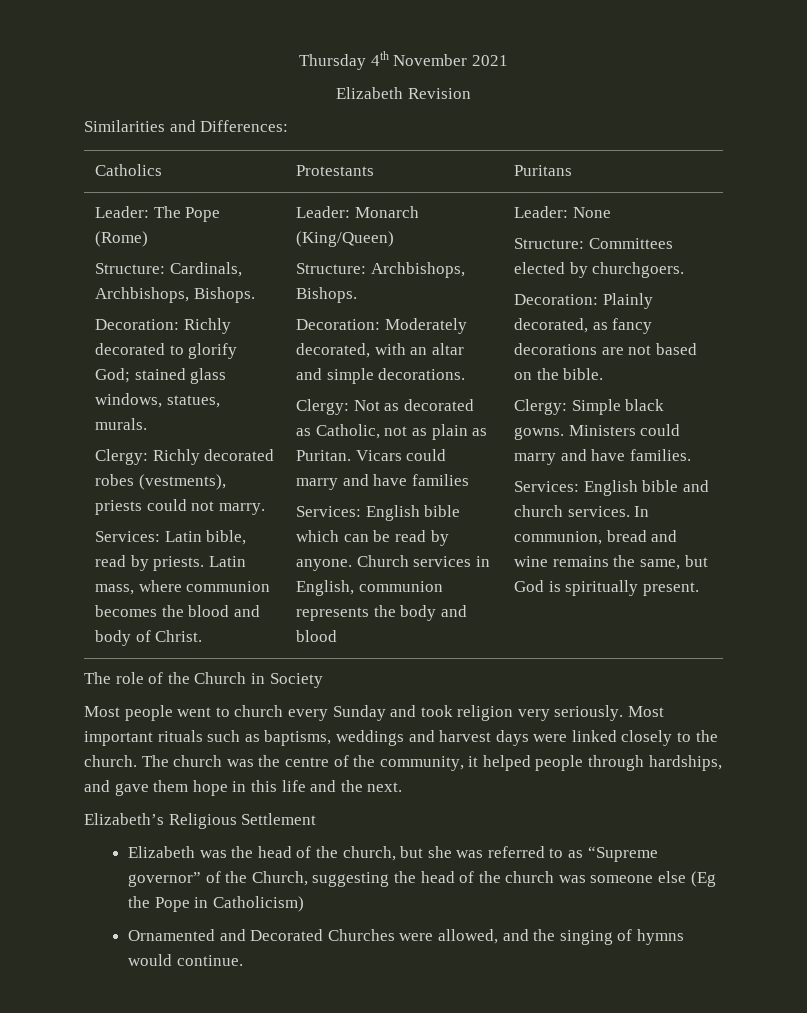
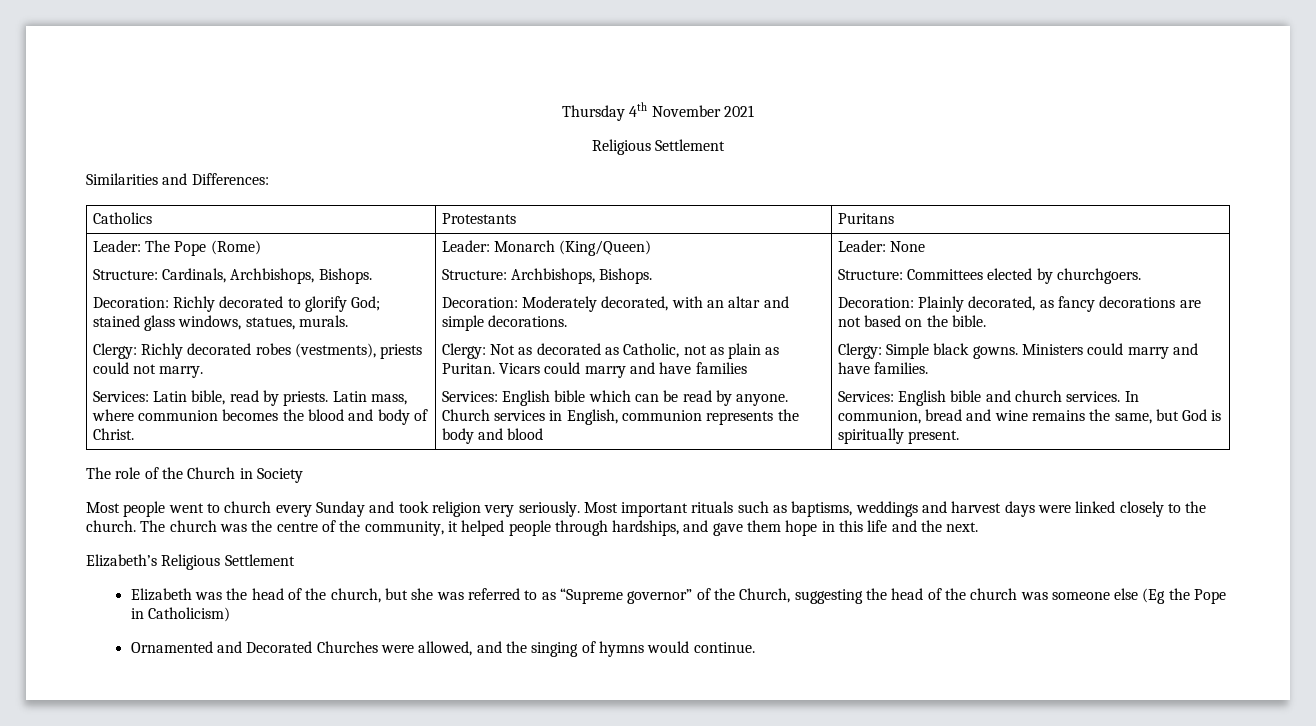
[336,87,471,99] Elizabeth Revision -> [591,139,726,155] Religious Settlement

